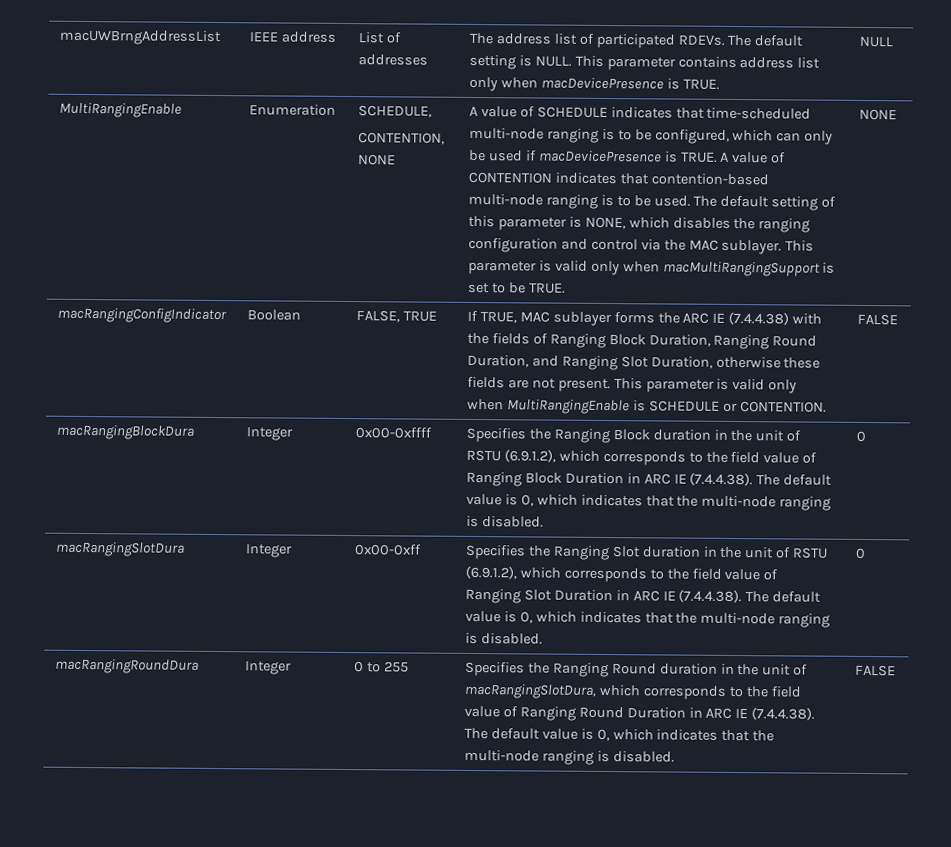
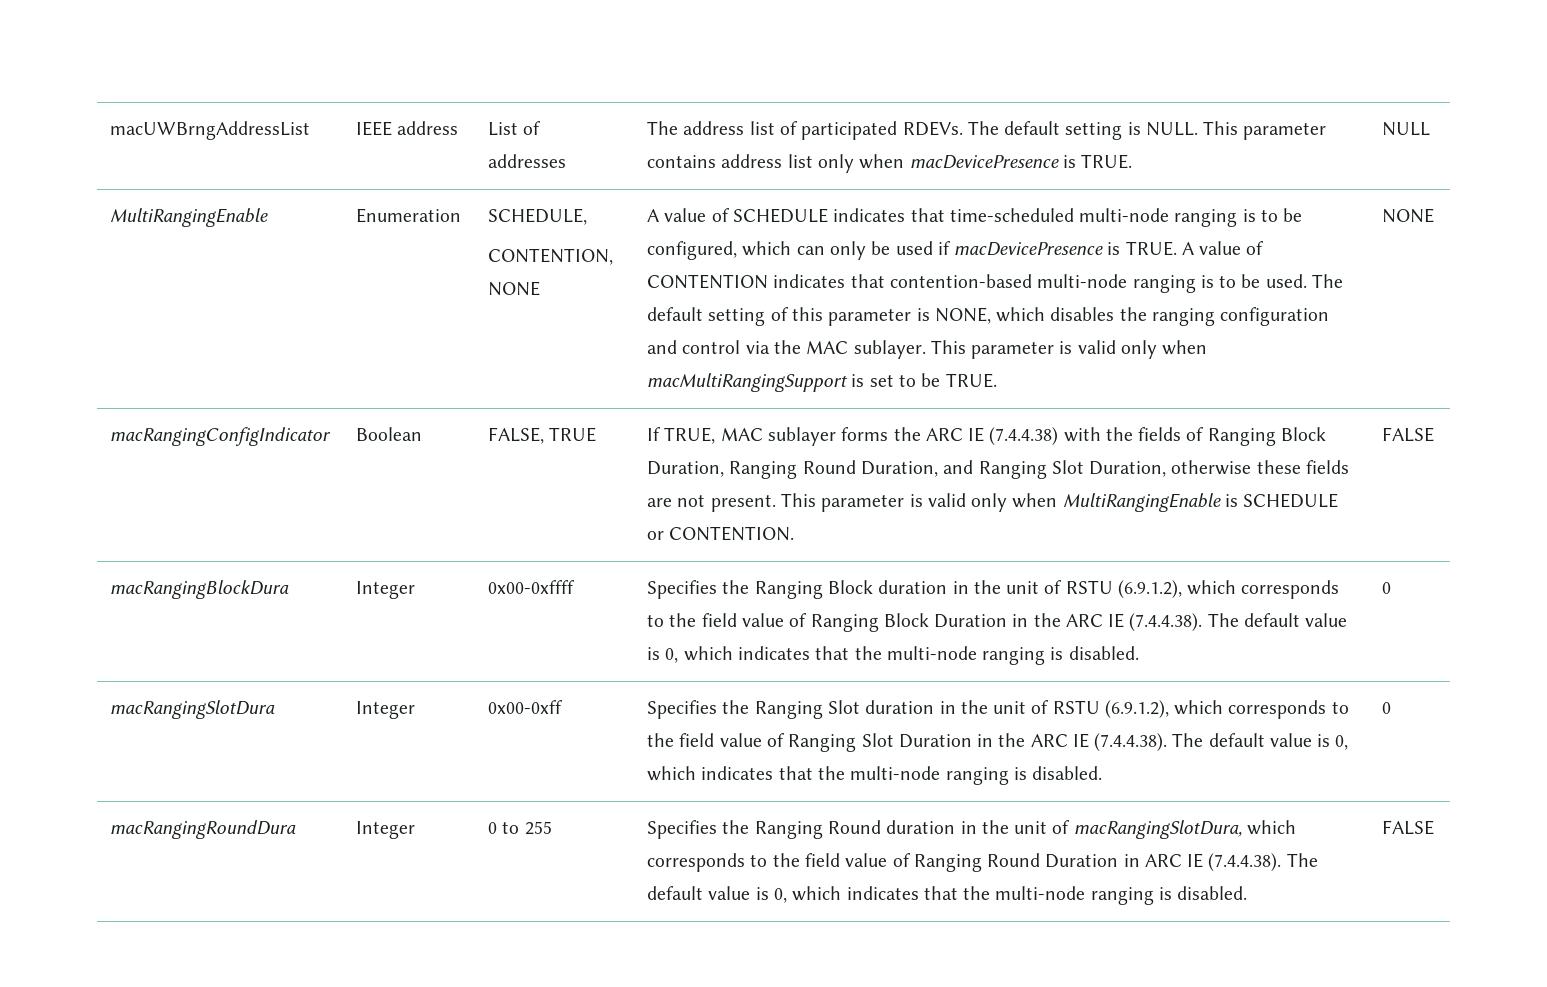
(641, 478) none -> [1033,613,1061,627] the
(630, 595) none -> [998,733,1026,747] the

